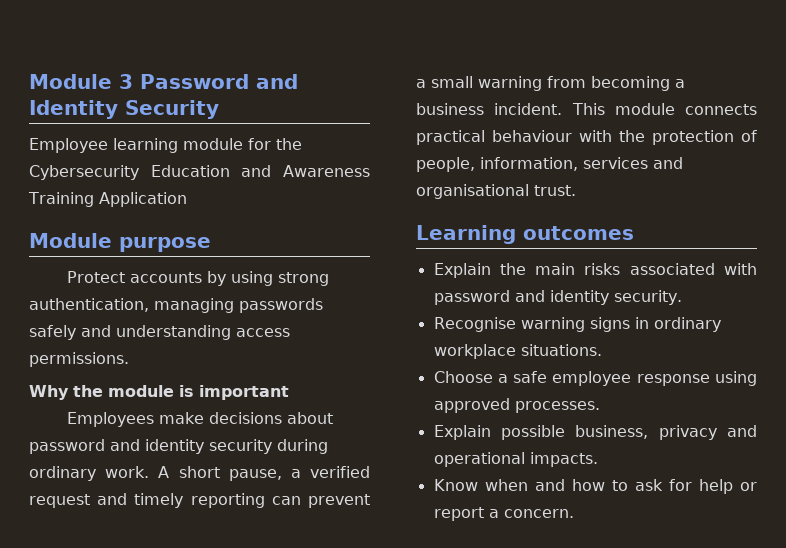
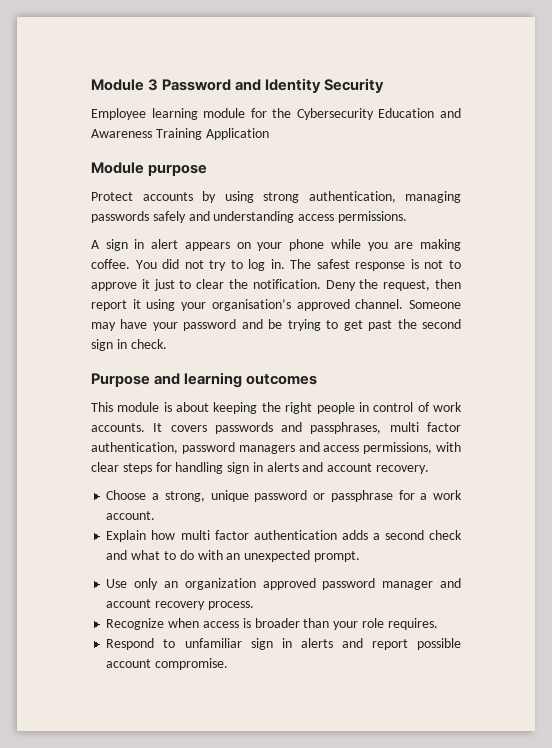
[29,385,289,400] [67,412,334,427] [29,439,328,454] [29,466,370,481] [29,493,370,508] [416,76,685,91] [416,103,757,115] [416,130,757,145] [416,157,683,172] [416,184,576,199] [416,225,634,244] [433,263,757,278] [433,290,682,305] [433,317,721,332] [433,344,602,359] [433,371,757,386] [433,398,600,413] [433,425,757,440] [433,452,598,467] [433,479,757,494] [433,507,574,521] Why the module is important // Employees make decisions about password and identity security during ordinary work. A short pause, a verified request and timely reporting can prevent a small warning from becoming a business incident. This module connects practical behaviour with the protection of people, information, services and organisational trust. // Learning outcomes // Explain the main risks associated with password and identity security. // Recognise warning signs in ordinary workplace situations. // Choose a safe employee response using approved processes. // Explain possible business, privacy and operational impacts. // Know when and how to ask for help or report a concern. -> [91,239,461,251] [91,259,462,271] [91,279,462,291] [91,299,461,311] [91,319,461,331] [91,339,167,351] [91,372,318,388] [91,402,463,414] [91,422,461,434] [91,442,461,454] [91,462,430,474] [106,490,463,502] [106,511,156,520] [106,530,462,542] [106,550,360,562] [106,578,462,590] [106,599,254,610] [106,618,438,630] [106,638,461,650] [106,658,229,670] A sign in alert appears on your phone while you are making coffee. You did not try to log in. The safest response is not to approve it just to clear the notification. Deny the request, then report it using your organisation’s approved channel. Someone may have your password and be trying to get past the second sign in check. // Purpose and learning outcomes // This module is about keeping the right people in control of work accounts. It covers passwords and passphrases, multi factor authentication, password managers and access permissions, with clear steps for handling sign in alerts and account recovery. // Choose a strong, unique password or passphrase for a work account. // Explain how multi factor authentication adds a second check and what to do with an unexpected prompt. // Use only an organization approved password manager and account recovery process. // Recognize when access is broader than your role requires. // Respond to unfamiliar sign in alerts and report possible account compromise.

